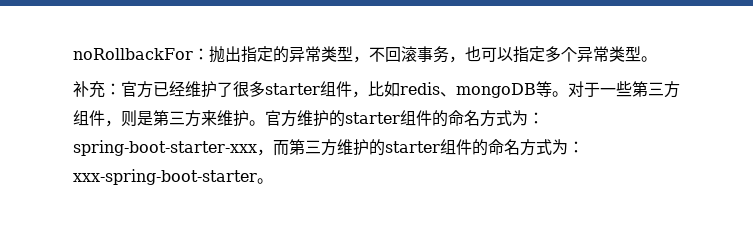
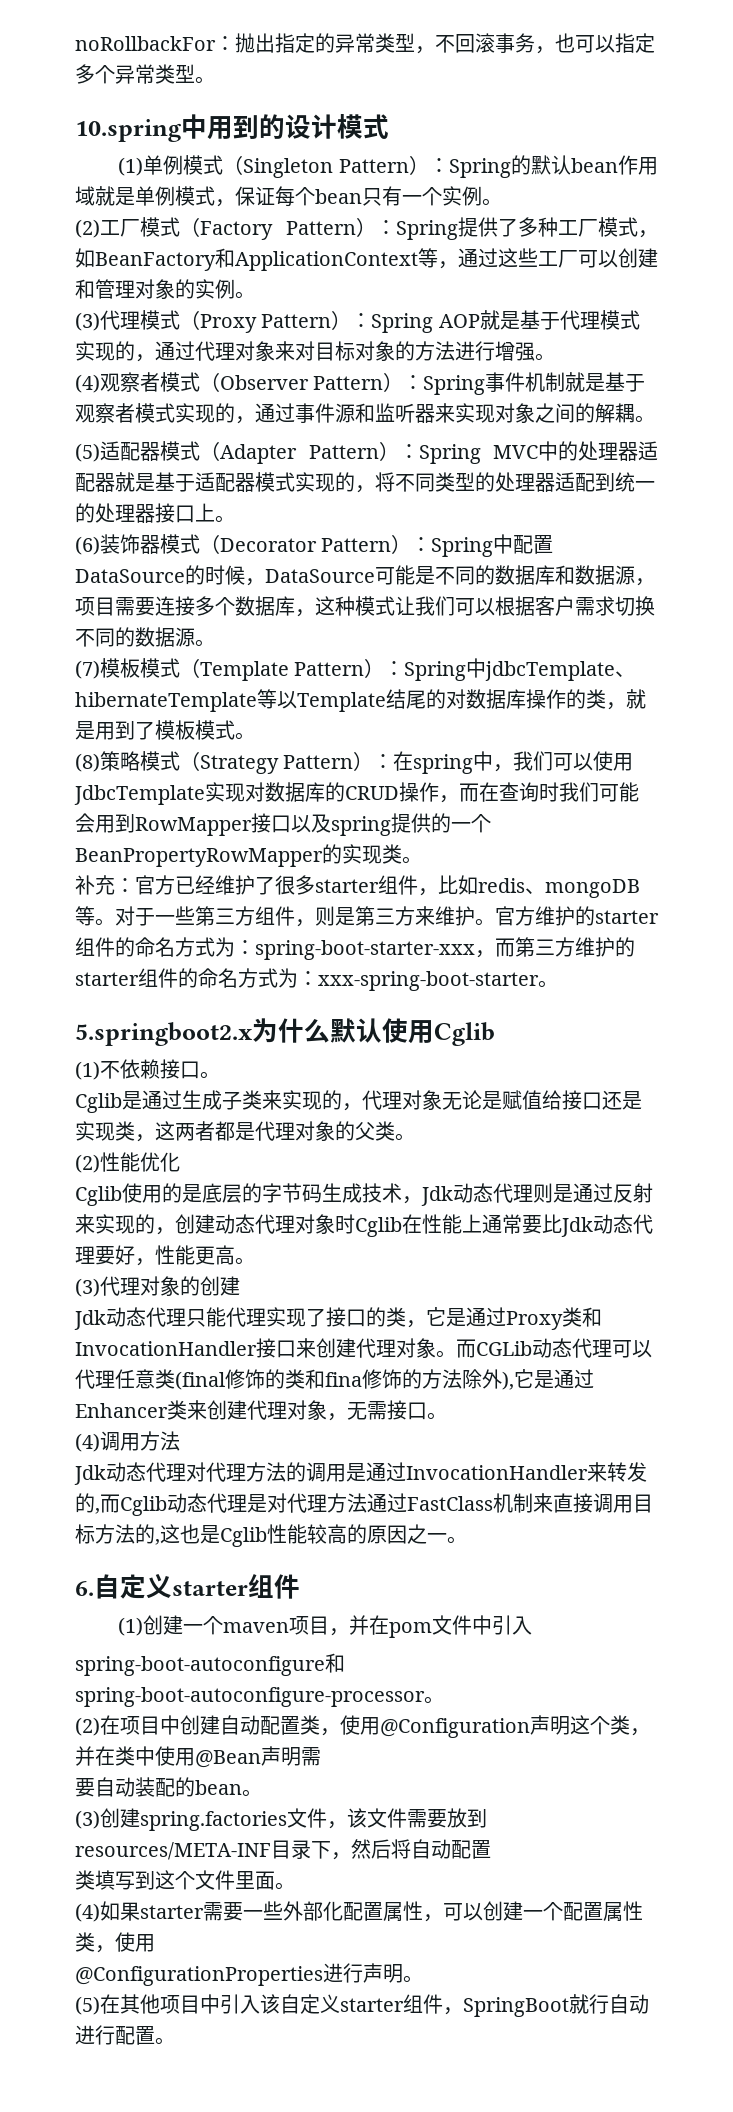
(657, 59) none -> [75,114,389,142] [117,155,658,178] [75,186,502,207] [75,217,658,240] [75,248,658,271] [75,279,255,299] [75,310,640,333] [75,341,555,362] [75,372,646,395] [75,403,655,424] [75,441,658,464] [75,472,655,493] [75,503,235,523] [75,534,554,557] [75,565,655,586] [75,596,655,617] [75,627,215,647] [75,658,636,681] [75,689,646,712] [75,720,255,740] [75,751,634,774] [74,782,639,805] [75,813,491,836] [75,844,422,867] // 10.spring中用到的设计模式 // (1)单例模式（Singleton Pattern）：Spring的默认bean作用域就是单例模式，保证每个bean只有一个实例。 // (2)工厂模式（Factory Pattern）：Spring提供了多种工厂模式，如BeanFactory和ApplicationContext等，通过这些工厂可以创建和管理对象的实例。 // (3)代理模式（Proxy Pattern）：Spring AOP就是基于代理模式实现的，通过代理对象来对目标对象的方法进行增强。 // (4)观察者模式（Observer Pattern）：Spring事件机制就是基于观察者模式实现的，通过事件源和监听器来实现对象之间的解耦。 // (5)适配器模式（Adapter Pattern）：Spring MVC中的处理器适配器就是基于适配器模式实现的，将不同类型的处理器适配到统一的处理器接口上。 // (6)装饰器模式（Decorator Pattern）：Spring中配置DataSource的时候，DataSource可能是不同的数据库和数据源，项目需要连接多个数据库，这种模式让我们可以根据客户需求切换不同的数据源。 // (7)模板模式（Template Pattern）：Spring中jdbcTemplate、hibernateTemplate等以Template结尾的对数据库操作的类，就是用到了模板模式。 // (8)策略模式（Strategy Pattern）：在spring中，我们可以使用JdbcTemplate实现对数据库的CRUD操作，而在查询时我们可能会用到RowMapper接口以及spring提供的一个BeanPropertyRowMapper的实现类。
(273, 181) none -> [75,1018,495,1046] [75,1059,220,1080] [75,1090,642,1113] [75,1121,415,1142] [75,1152,180,1173] [75,1183,653,1206] [75,1214,653,1237] [75,1245,255,1266] [75,1276,240,1297] [74,1307,602,1330] [75,1338,652,1358] [75,1369,594,1390] [75,1400,447,1421] [75,1431,180,1452] [74,1462,647,1485] [75,1493,653,1516] [75,1524,467,1547] [75,1574,300,1599] [117,1615,532,1638] [75,1653,345,1676] [75,1687,444,1707] [75,1715,650,1738] [75,1746,321,1768] [75,1777,262,1797] [75,1808,487,1831] [75,1839,491,1860] [75,1870,295,1890] [75,1901,643,1922] [75,1932,155,1953] [75,1963,423,1986] [75,1994,649,2017] [75,2025,175,2045] // 5.springboot2.x为什么默认使用Cglib // (1)不依赖接口。 // Cglib是通过生成子类来实现的，代理对象无论是赋值给接口还是实现类，这两者都是代理对象的父类。 // (2)性能优化 // Cglib使用的是底层的字节码生成技术，Jdk动态代理则是通过反射来实现的，创建动态代理对象时Cglib在性能上通常要比Jdk动态代理要好，性能更高。 // (3)代理对象的创建 // Jdk动态代理只能代理实现了接口的类，它是通过Proxy类和InvocationHandler接口来创建代理对象。而CGLib动态代理可以代理任意类(final修饰的类和fina修饰的方法除外),它是通过Enhancer类来创建代理对象，无需接口。 // (4)调用方法 // Jdk动态代理对代理方法的调用是通过InvocationHandler来转发的,而Cglib动态代理是对代理方法通过FastClass机制来直接调用目标方法的,这也是Cglib性能较高的原因之一。 // 6.自定义starter组件 // (1)创建一个maven项目，并在pom文件中引入 // spring-boot-autoconfigure和spring-boot-autoconfigure-processor。 // (2)在项目中创建自动配置类，使用@Configuration声明这个类，并在类中使用@Bean声明需 // 要自动装配的bean。 // (3)创建spring.factories文件，该文件需要放到resources/META-INF目录下，然后将自动配置 // 类填写到这个文件里面。 // (4)如果starter需要一些外部化配置属性，可以创建一个配置属性类，使用 // @ConfigurationProperties进行声明。 // (5)在其他项目中引入该自定义starter组件，SpringBoot就行自动进行配置。

